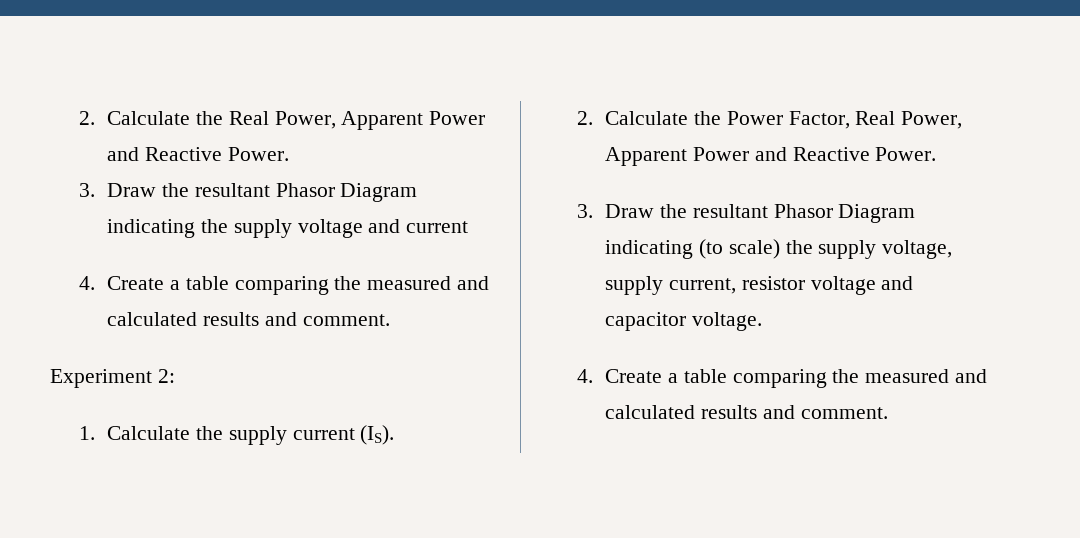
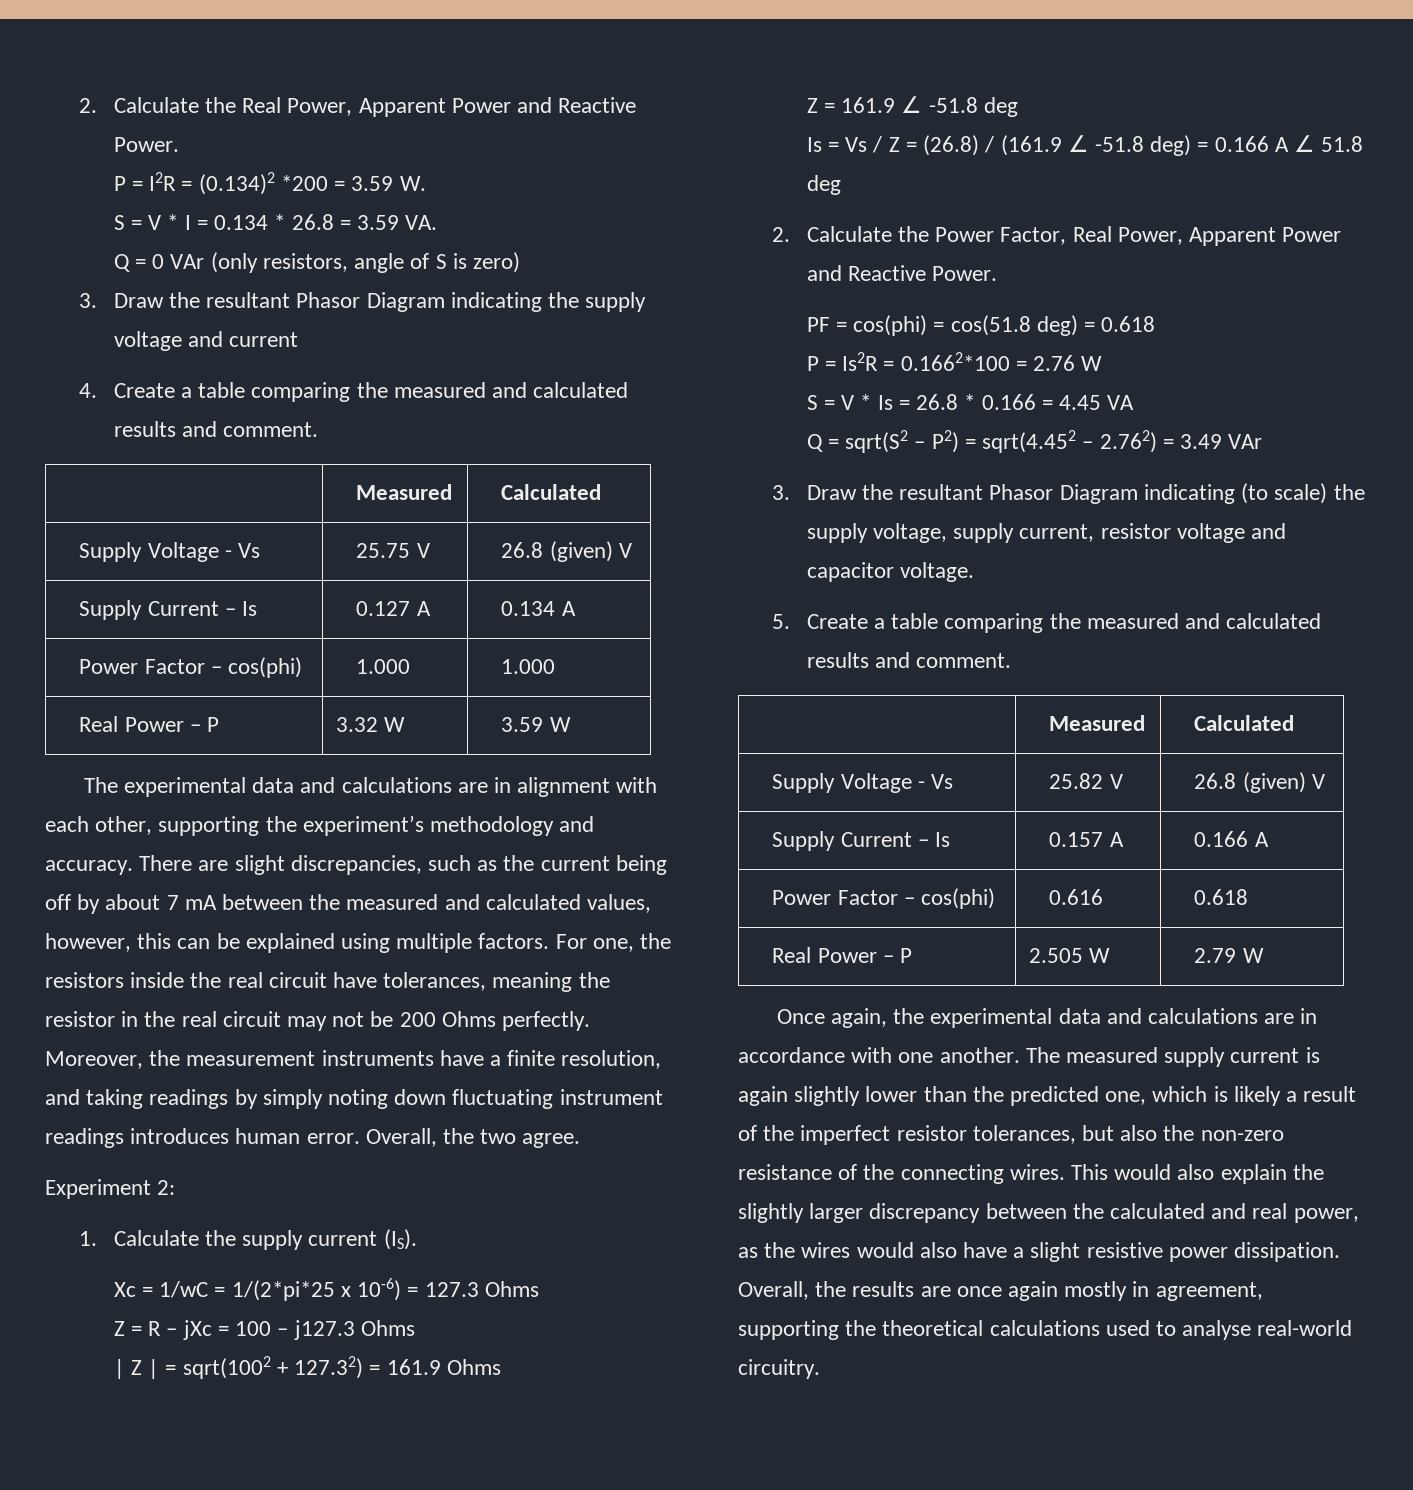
(289, 154) none -> [113,172,426,195] [113,214,438,230] [113,252,520,273] // P = I2R = (0.134)2 *200 = 3.59 W. // S = V * I = 0.134 * 26.8 = 3.59 VA. // Q = 0 VAr (only resistors, angle of S is zero)
(390, 320) none -> [356,484,453,500] [501,484,602,500] [79,542,261,562] [356,543,430,558] [501,541,632,562] [79,600,258,620] [356,601,431,616] [501,601,576,616] [79,657,303,678] [356,659,411,674] [501,659,556,674] [79,716,220,732] [335,717,405,732] [501,717,571,732] [83,777,658,797] [45,815,595,836] [45,855,667,875] [45,894,652,914] [45,933,672,953] [45,972,610,992] [45,1011,591,1031] [45,1050,662,1069] [45,1089,663,1109] [45,1128,581,1148] // | Measured | Calculated // Supply Voltage - Vs | 25.75 V | 26.8 (given) V // Supply Current – Is | 0.127 A | 0.134 A // Power Factor – cos(phi) | 1.000 | 1.000 // Real Power – P | 3.32 W | 3.59 W // The experimental data and calculations are in alignment with each other, supporting the experiment’s methodology and accuracy. There are slight discrepancies, such as the current being off by about 7 mA between the measured and calculated values, however, this can be explained using multiple factors. For one, the resistors inside the real circuit have tolerances, meaning the resistor in the real circuit may not be 200 Ohms perfectly. Moreover, the measurement instruments have a finite resolution, and taking readings by simply noting down fluctuating instrument readings introduces human error. Overall, the two agree.
(395, 435) none -> [113,1278,539,1301] [113,1320,415,1340] [113,1356,501,1379] [806,96,1018,117] [806,135,1364,156] [806,175,841,195] // Xc = 1/wC = 1/(2*pi*25 x 10-6) = 127.3 Ohms // Z = R – jXc = 100 – j127.3 Ohms // | Z | = sqrt(1002 + 127.32) = 161.9 Ohms // Z = 161.9 ∠ -51.8 deg // Is = Vs / Z = (26.8) / (161.9 ∠ -51.8 deg) = 0.166 A ∠ 51.8 deg
(937, 154) none -> [806,315,1156,336] [806,352,1103,371] [806,394,1135,410] [806,430,1263,453] // PF = cos(phi) = cos(51.8 deg) = 0.618 // P = Is2R = 0.1662*100 = 2.76 W // S = V * Is = 26.8 * 0.166 = 4.45 VA // Q = sqrt(S2 – P2) = sqrt(4.452 – 2.762) = 3.49 VAr
[576,369,593,383] 4. -> [772,614,791,629] 5.
(888, 413) none -> [1049,715,1146,731] [1194,715,1295,731] [772,773,954,793] [1049,773,1123,789] [1194,772,1325,793] [772,831,951,851] [1049,832,1124,847] [1194,831,1269,847] [772,888,996,909] [1049,889,1104,905] [1194,889,1249,905] [772,947,913,963] [1028,948,1110,963] [1194,948,1264,963] [776,1008,1318,1028] [738,1047,1320,1067] [738,1086,1357,1106] [738,1125,1284,1145] [738,1164,1324,1184] [738,1203,1359,1223] [738,1242,1341,1262] [738,1281,1263,1301] [738,1320,1353,1340] [738,1359,820,1379] // | Measured | Calculated // Supply Voltage - Vs | 25.82 V | 26.8 (given) V // Supply Current – Is | 0.157 A | 0.166 A // Power Factor – cos(phi) | 0.616 | 0.618 // Real Power – P | 2.505 W | 2.79 W // Once again, the experimental data and calculations are in accordance with one another. The measured supply current is again slightly lower than the predicted one, which is likely a result of the imperfect resistor tolerances, but also the non-zero resistance of the connecting wires. This would also explain the slightly larger discrepancy between the calculated and real power, as the wires would also have a slight resistive power dissipation. Overall, the results are once again mostly in agreement, supporting the theoretical calculations used to analyse real-world circuitry.

